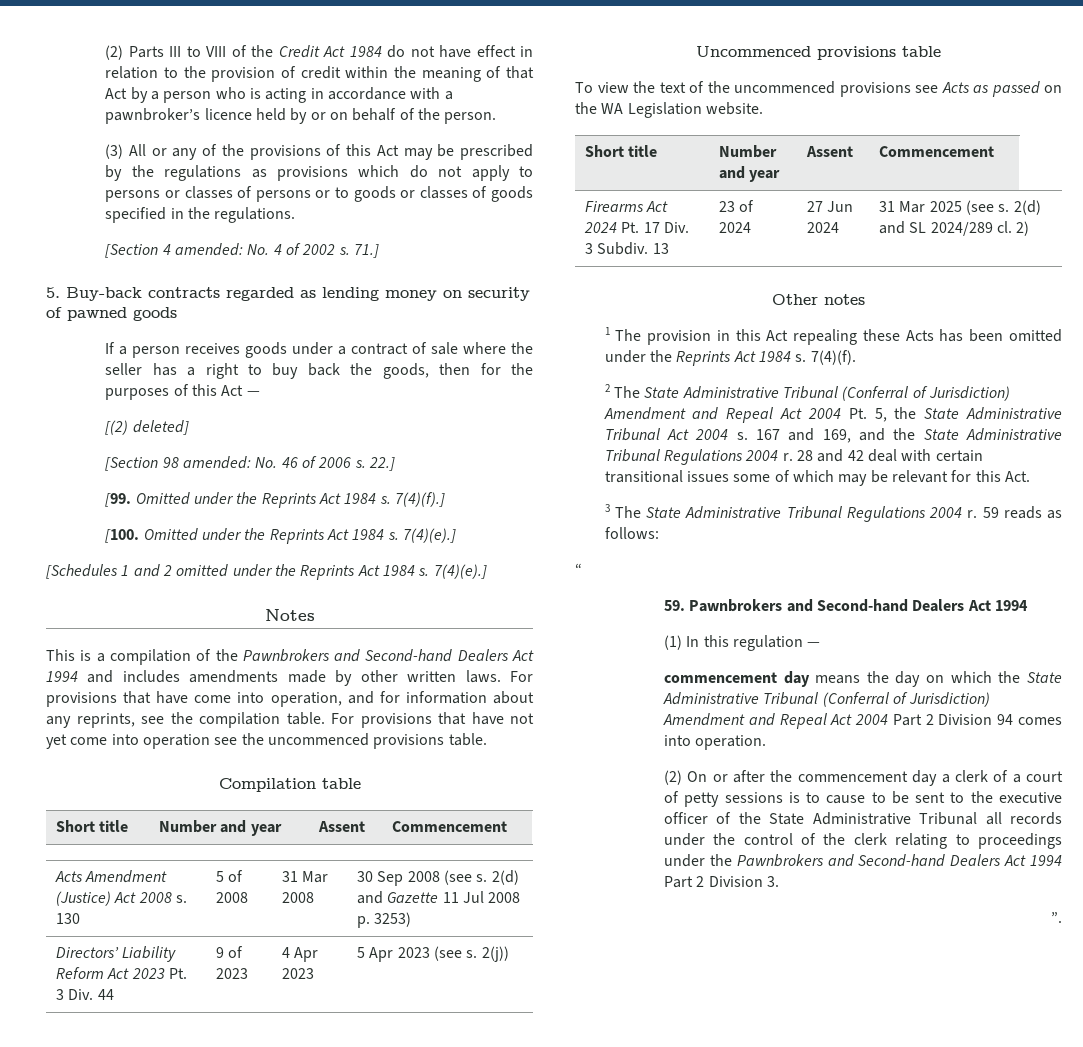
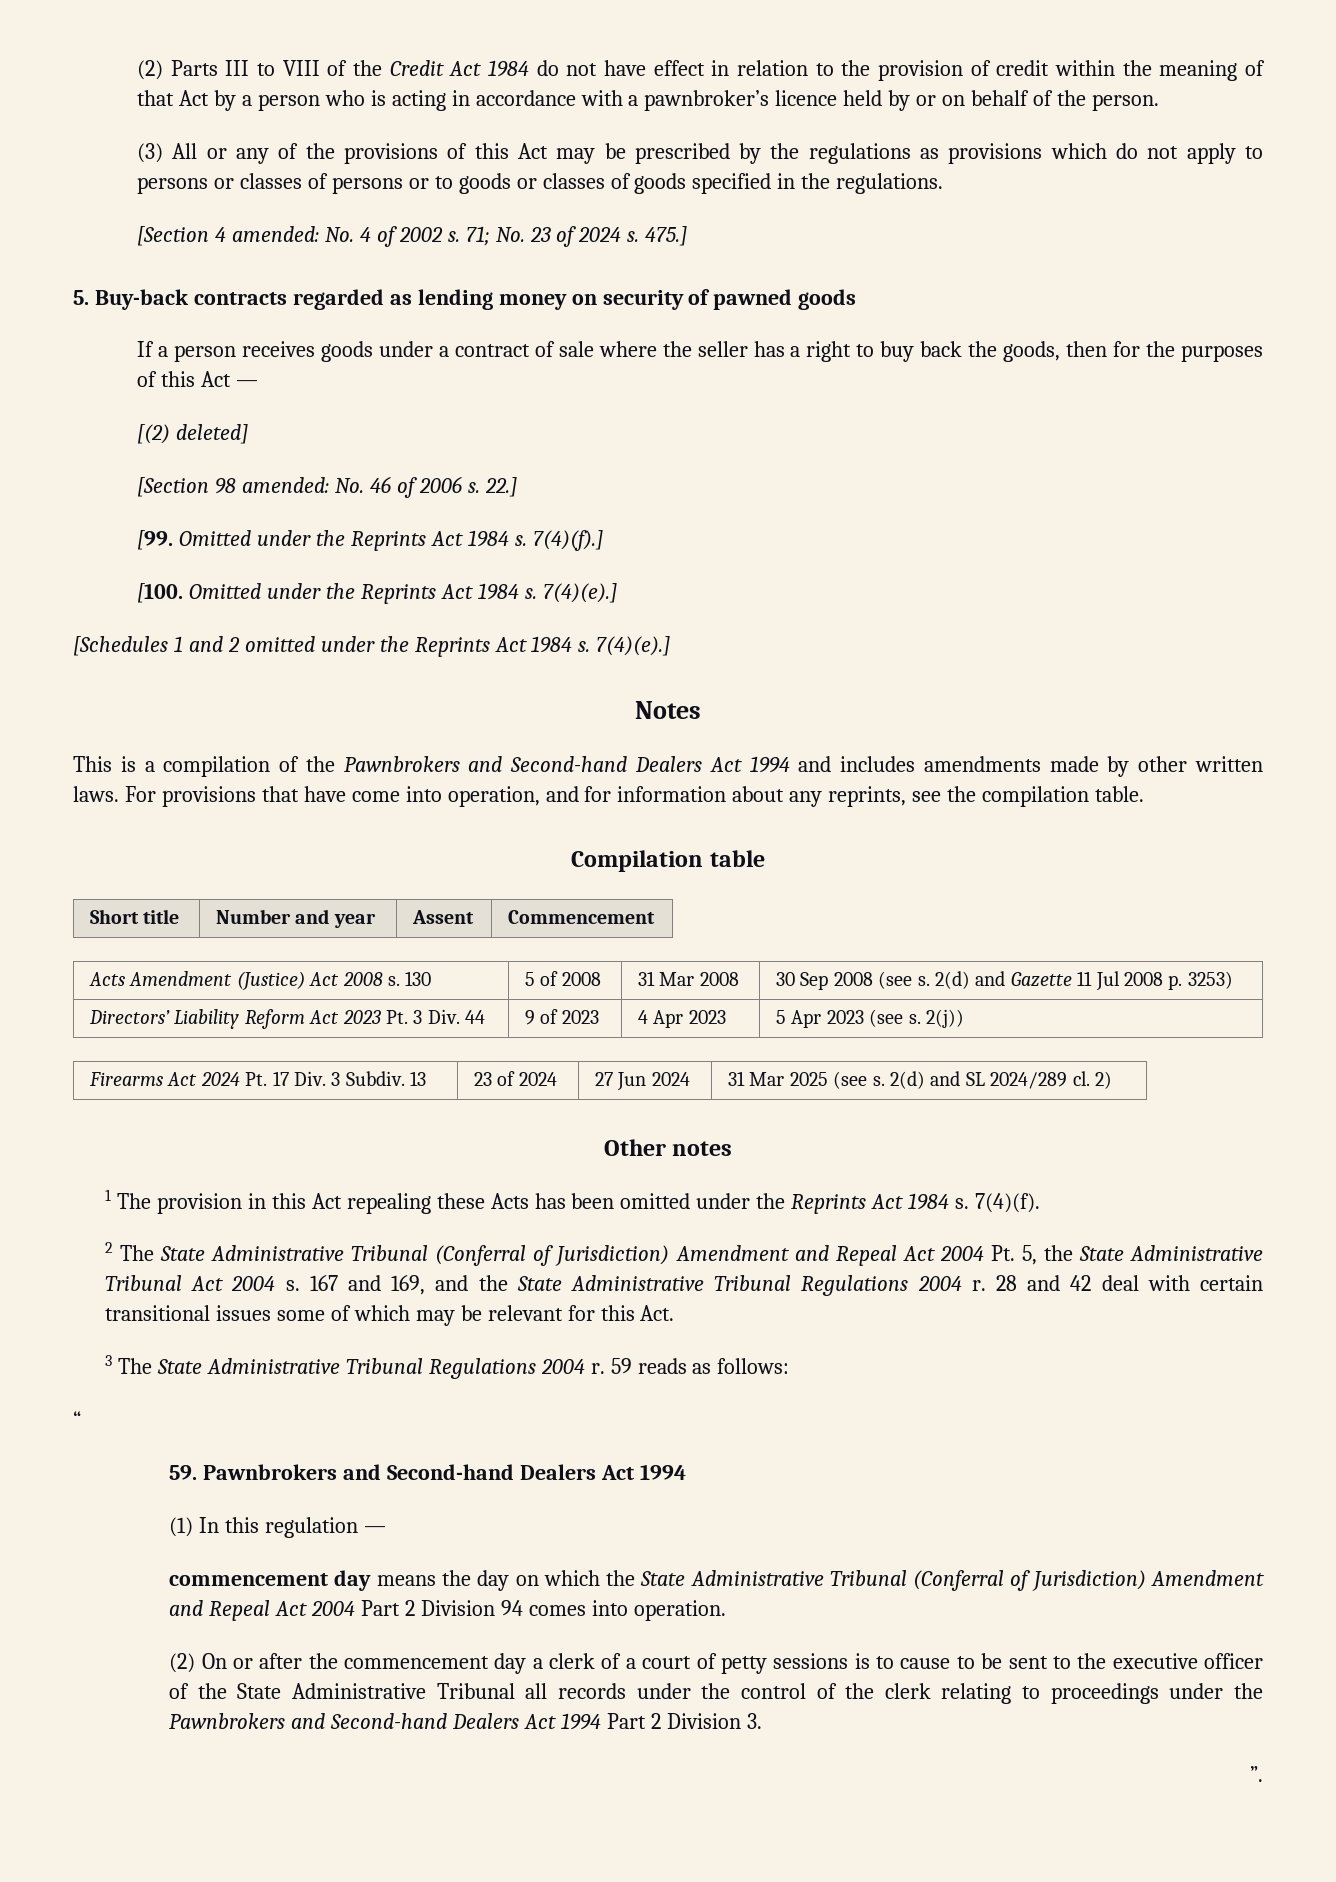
[353,244,379,258] 71.] -> [465,226,688,247] 71; No. 23 of 2024 s. 475.]
[331,712,534,728] [46,733,487,749] For provisions that have not yet come into operation see the uncommenced provisions table. -> (1144, 794) none
[696,46,941,60] [575,81,1062,97] [575,102,763,118] [585,145,658,157] [719,145,778,158] [719,166,781,182] [806,146,854,157] [879,146,995,157] // Uncommenced provisions table // To view the text of the uncommenced provisions see Acts as passed on the WA Legislation website. // Short title | Number and year | Assent | Commencement -> (965, 1018) none

